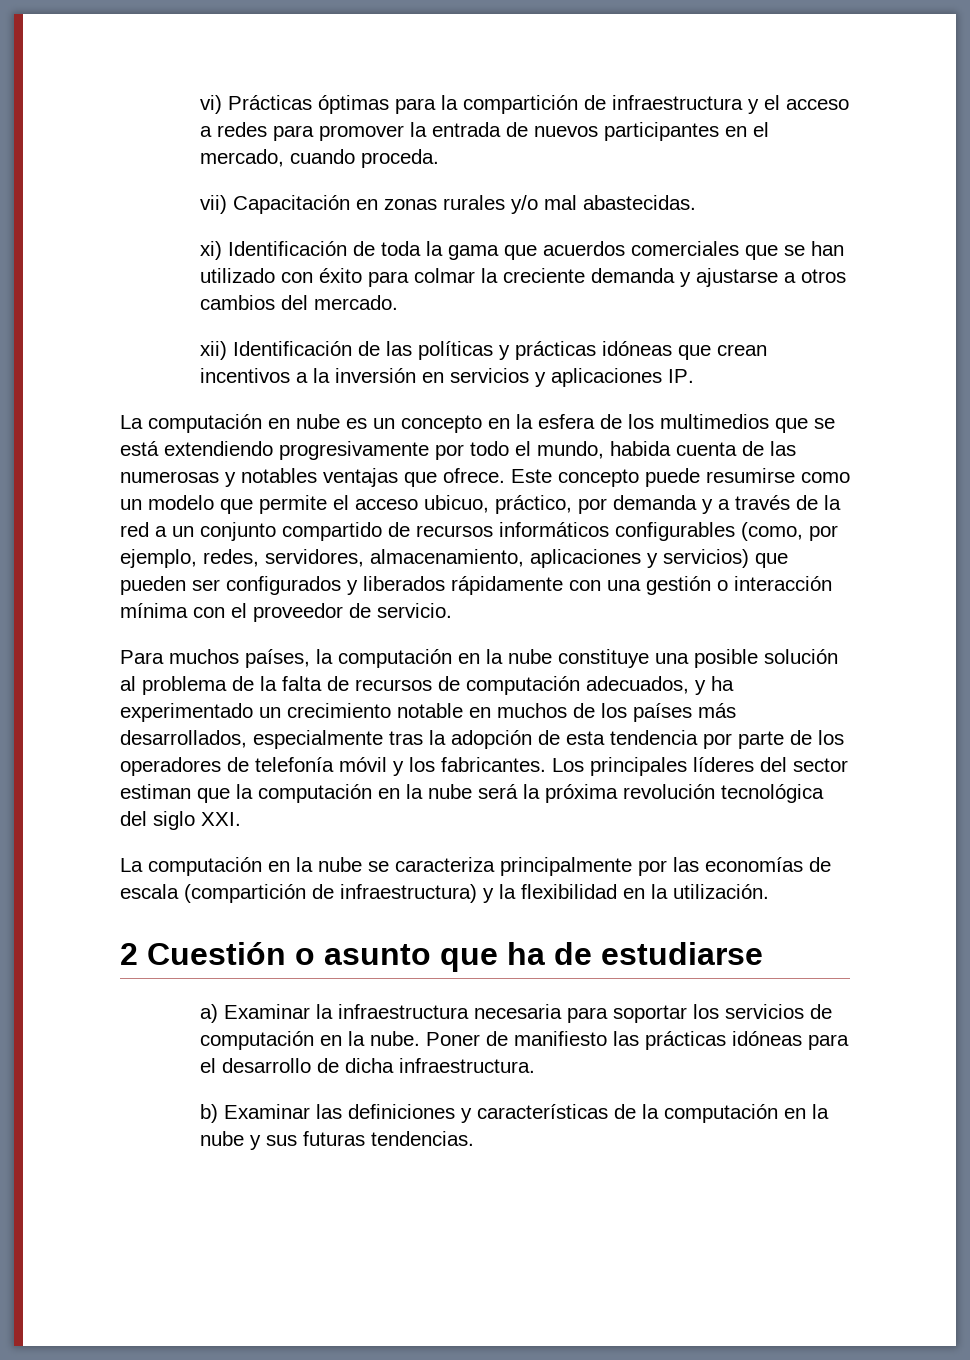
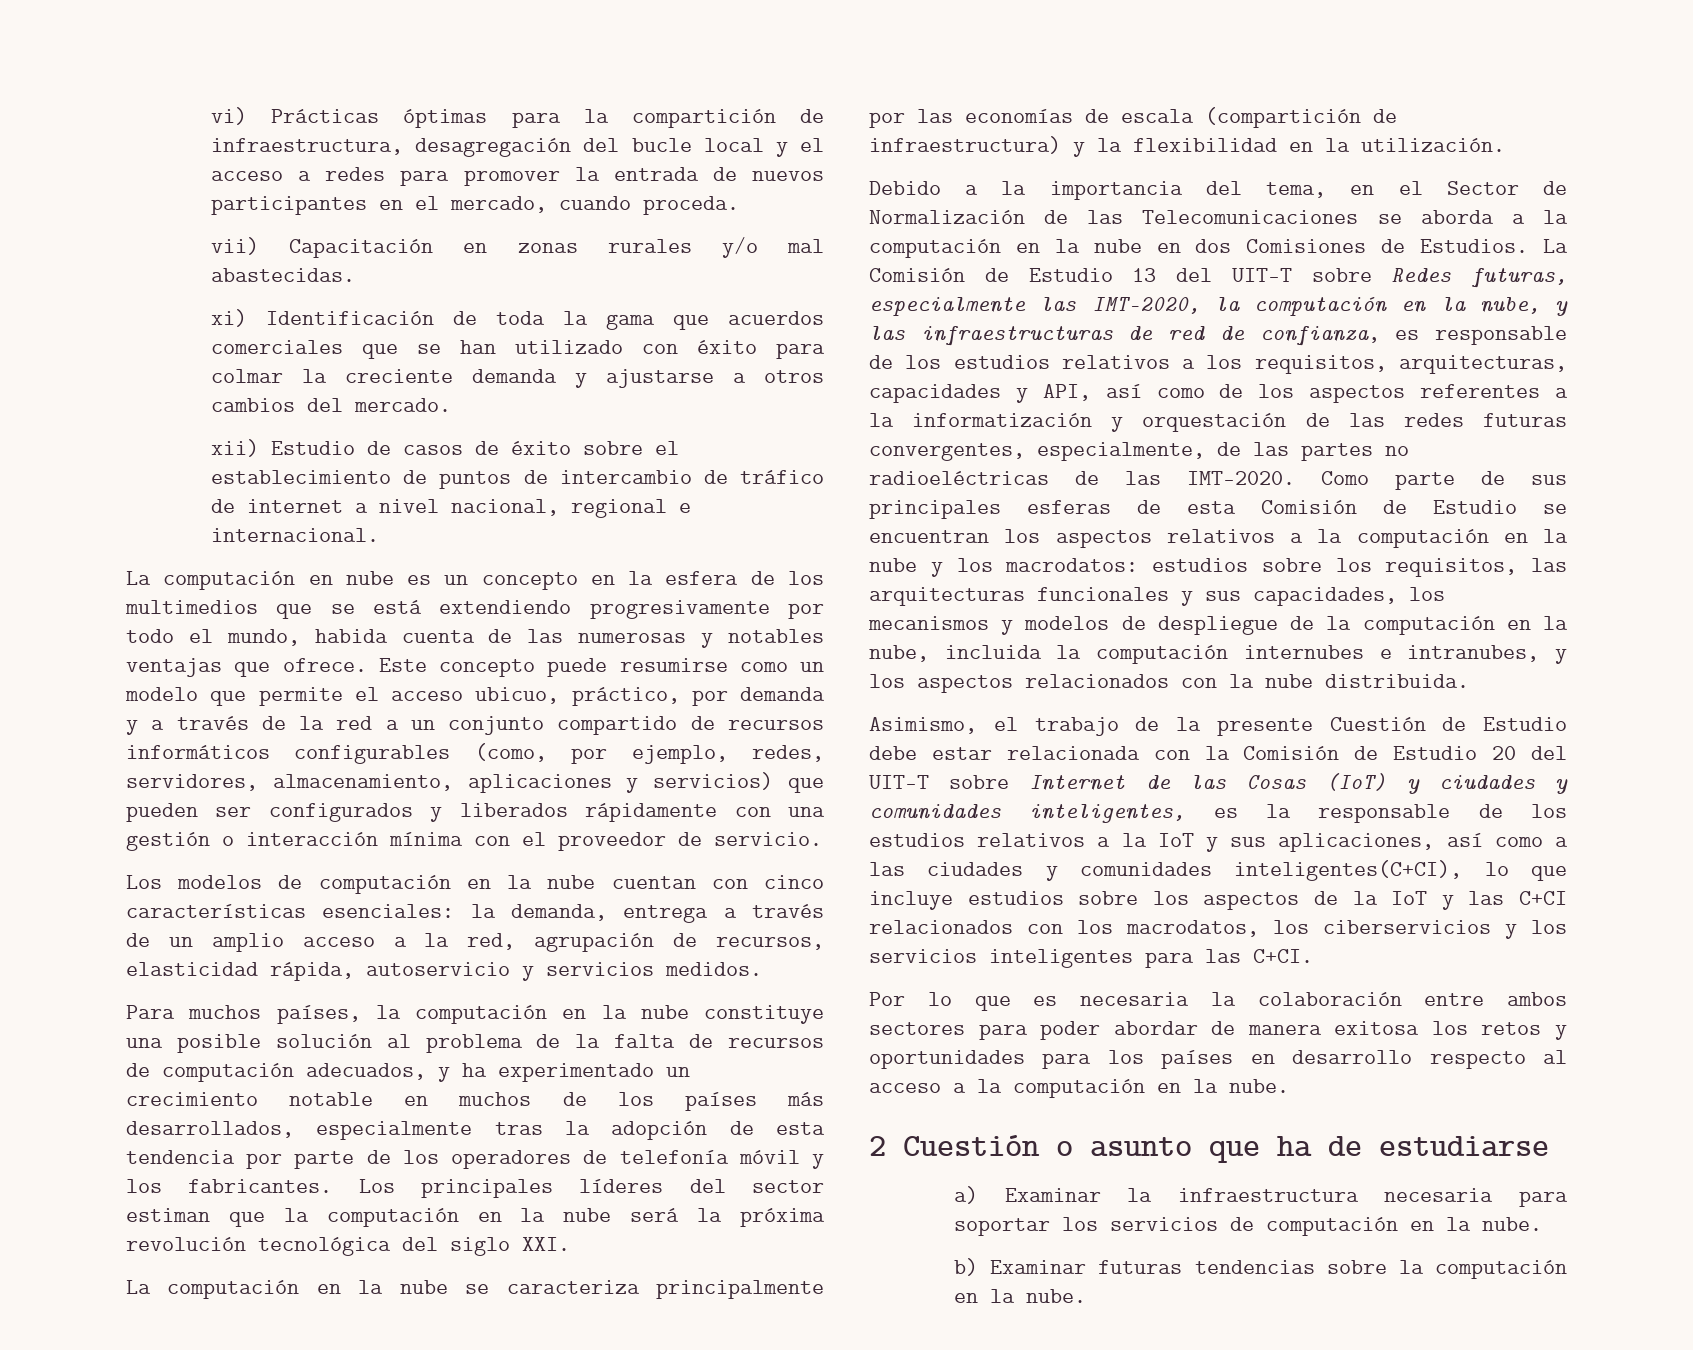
[611,95,743,110] infraestructura -> [211,138,764,157] infraestructura, desagregación del bucle local
[232,341,767,360] [199,368,694,387] Identificación de las políticas y prácticas idóneas que crean incentivos a la inversión en servicios y aplicaciones IP. -> [271,441,680,455] [211,470,824,489] [211,499,692,518] [211,528,380,542] Estudio de casos de éxito sobre el establecimiento de puntos de intercambio de tráfico de internet a nivel nacional, regional e internacional.
(452, 610) none -> [126,875,824,894] [126,904,824,923] [126,933,825,952] [126,962,762,981] // Los modelos de computación en la nube cuentan con cinco características esenciales: la demanda, entrega a través de un amplio acceso a la red, agrupación de recursos, elasticidad rápida, autoservicio y servicios medidos.
(769, 891) none -> [869,181,1567,200] [869,210,1568,224] [869,239,1568,258] [869,268,1567,288] [869,297,1568,316] [869,326,1567,346] [869,355,1567,374] [869,384,1568,403] [869,413,1567,432] [869,442,1409,461] [869,471,1567,490] [869,500,1567,519] [869,529,1568,548] [869,558,1567,577] [869,587,1445,606] [868,616,1568,635] [869,645,1567,664] [869,674,1469,693] [869,717,1567,736] [869,746,1567,760] [869,773,1568,794] [869,804,1567,823] [869,833,1568,852] [869,860,1567,881] [869,891,1567,910] [869,920,1567,939] [869,949,1313,968] [869,992,1567,1011] [869,1021,1567,1040] [869,1050,1567,1069] [869,1079,1289,1098] // Debido a la importancia del tema, en el Sector de Normalización de las Telecomunicaciones se aborda a la computación en la nube en dos Comisiones de Estudios. La Comisión de Estudio 13 del UIT-T sobre Redes futuras, especialmente las IMT-2020, la computación en la nube, y las infraestructuras de red de confianza, es responsable de los estudios relativos a los requisitos, arquitecturas, capacidades y API, así como de los aspectos referentes a la informatización y orquestación de las redes futuras convergentes, especialmente, de las partes no radioeléctricas de las IMT-2020. Como parte de sus principales esferas de esta Comisión de Estudio se encuentran los aspectos relativos a la computación en la nube y los macrodatos: estudios sobre los requisitos, las arquitecturas funcionales y sus capacidades, los mecanismos y modelos de despliegue de la computación en la nube, incluida la computación internubes e intranubes, y los aspectos relacionados con la nube distribuida. // Asimismo, el trabajo de la presente Cuestión de Estudio debe estar relacionada con la Comisión de Estudio 20 del UIT-T sobre Internet de las Cosas (IoT) y ciudades y comunidades inteligentes, es la responsable de los estudios relativos a la IoT y sus aplicaciones, así como a las ciudades y comunidades inteligentes(C+CI), lo que incluye estudios sobre los aspectos de la IoT y las C+CI relacionados con los macrodatos, los ciberservicios y los servicios inteligentes para las C+CI. // Por lo que es necesaria la colaboración entre ambos sectores para poder abordar de manera exitosa los retos y oportunidades para los países en desarrollo respecto al acceso a la computación en la nube.
[425,1031,849,1050] [199,1058,535,1073] [199,1104,829,1123] [199,1131,474,1150] Poner de manifiesto las prácticas idóneas para el desarrollo de dicha infraestructura. // b) Examinar las definiciones y características de la computación en la nube y sus futuras tendencias. -> [954,1258,1567,1279] [954,1289,1087,1303] // b) Examinar futuras tendencias sobre la computación en la nube.

